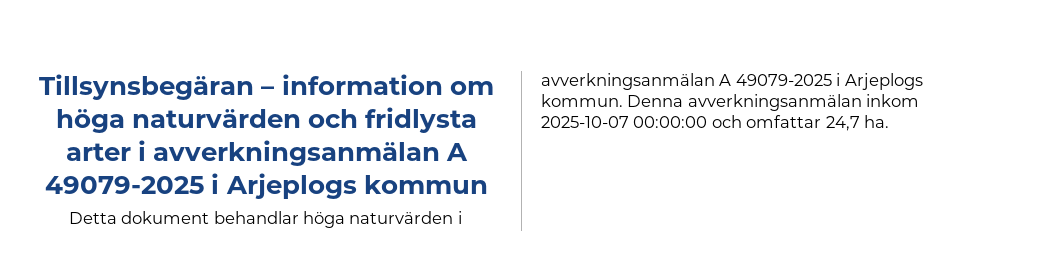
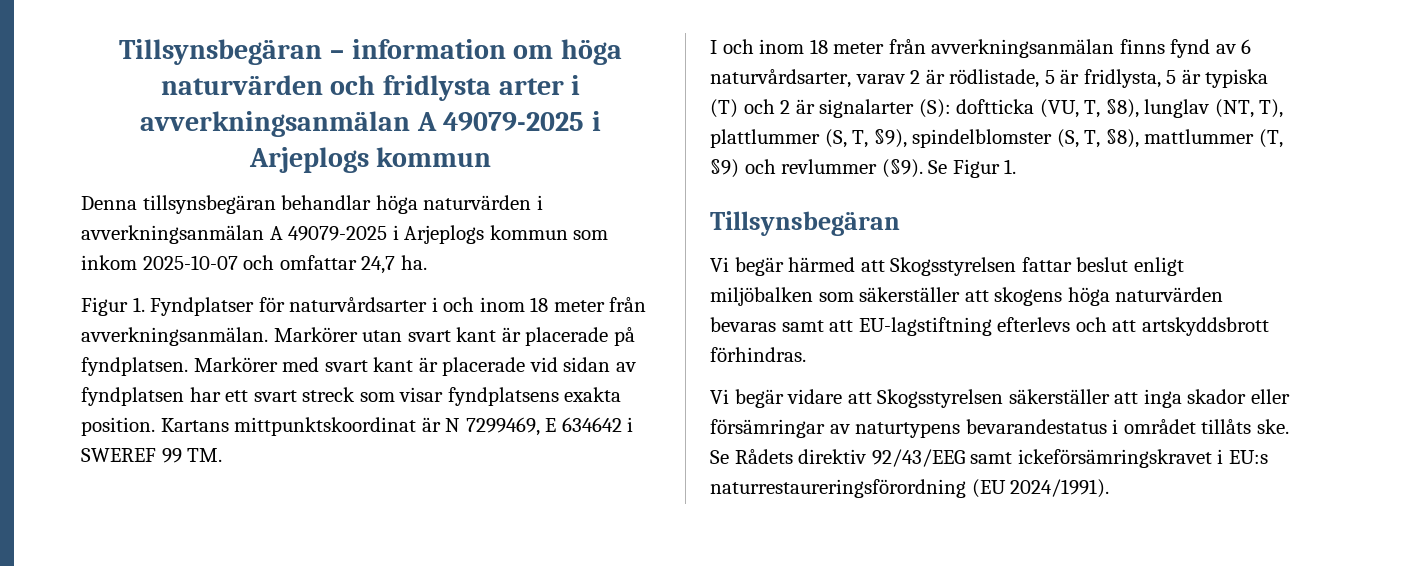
[68,211,210,224] Detta dokument -> [81,195,276,214] Denna tillsynsbegäran
[541,94,862,111] kommun. Denna avverkningsanmälan -> [489,225,609,240] kommun som
[633,116,708,128] 00:00:00 -> (238, 262) none
(890, 121) none -> [81,297,647,316] [81,327,635,346] [81,357,636,376] [81,387,622,406] [81,417,634,436] [81,448,223,463] [710,39,1252,58] [710,69,1269,88] [710,99,1284,118] [710,129,1283,148] [710,159,1017,178] [710,211,900,236] [710,257,1184,276] [710,287,1224,306] [710,317,1269,336] [710,347,806,362] [710,389,1290,408] [710,419,1289,438] [710,449,1268,468] [710,479,1110,498] // Figur 1. Fyndplatser för naturvårdsarter i och inom 18 meter från avverkningsanmälan. Markörer utan svart kant är placerade på fyndplatsen. Markörer med svart kant är placerade vid sidan av fyndplatsen har ett svart streck som visar fyndplatsens exakta position. Kartans mittpunktskoordinat är N 7299469, E 634642 i SWEREF 99 TM. // I och inom 18 meter från avverkningsanmälan finns fynd av 6 naturvårdsarter, varav 2 är rödlistade, 5 är fridlysta, 5 är typiska (T) och 2 är signalarter (S): doftticka (VU, T, §8), lunglav (NT, T), plattlummer (S, T, §9), spindelblomster (S, T, §8), mattlummer (T, §9) och revlummer (§9). Se Figur 1. // Tillsynsbegäran // Vi begär härmed att Skogsstyrelsen fattar beslut enligt miljöbalken som säkerställer att skogens höga naturvärden bevaras samt att EU-lagstiftning efterlevs och att artskyddsbrott förhindras. // Vi begär vidare att Skogsstyrelsen säkerställer att inga skador eller försämringar av naturtypens bevarandestatus i området tillåts ske. Se Rådets direktiv 92/43/EEG samt ickeförsämringskravet i EU:s naturrestaureringsförordning (EU 2024/1991).

